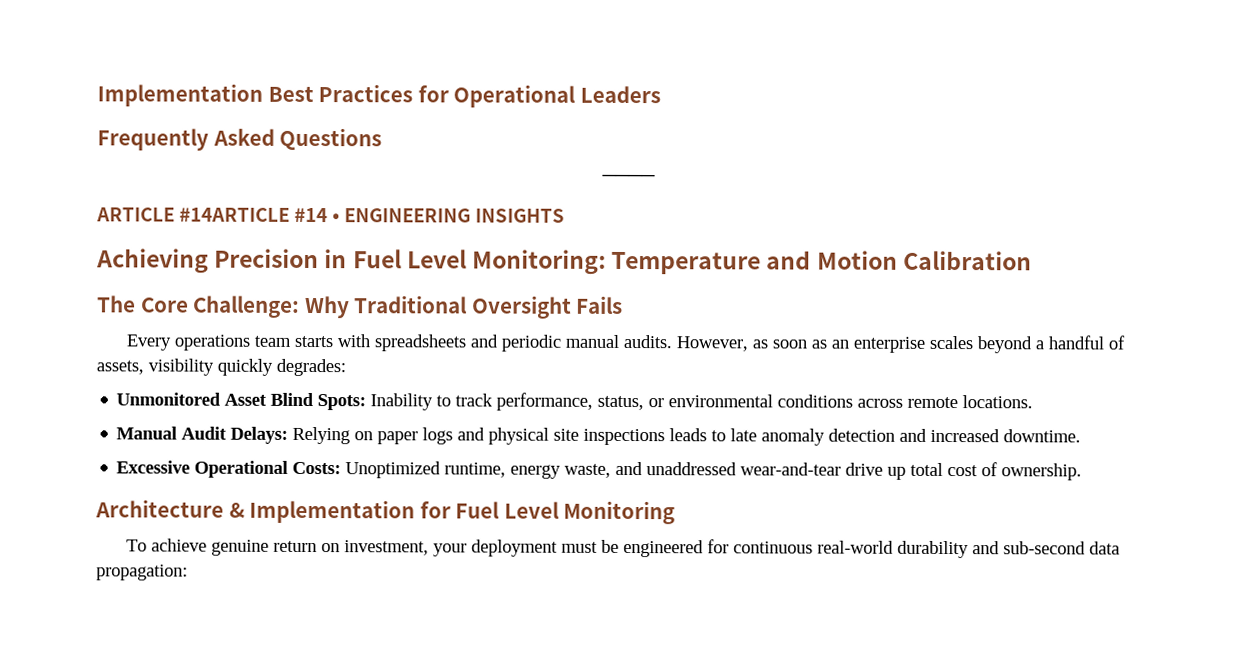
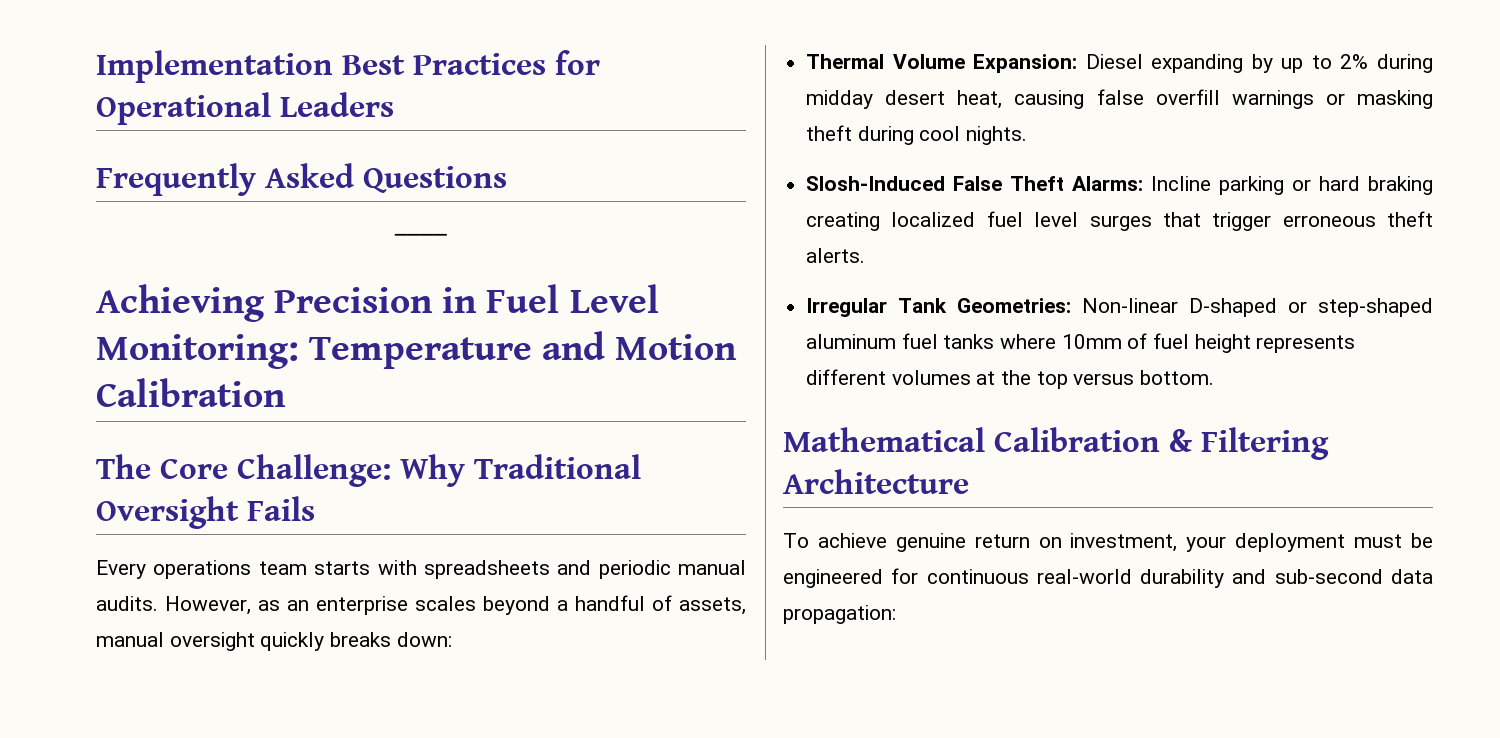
[96,207,565,223] // ARTICLE #14ARTICLE #14 • ENGINEERING INSIGHTS -> (447, 237) none
[772,339,828,349] soon as -> (280, 605) none
[148,358,346,377] [116,392,1034,411] [116,426,1082,446] [116,460,1083,481] [95,499,676,525] visibility quickly degrades: // Unmonitored Asset Blind Spots: Inability to track performance, status, or environmental conditions across remote locations. // Manual Audit Delays: Relying on paper logs and physical site inspections leads to late anomaly detection and increased downtime. // Excessive Operational Costs: Unoptimized runtime, energy waste, and unaddressed wear-and-tear drive up total cost of ownership. // Architecture & Implementation for Fuel Level Monitoring -> [96,632,452,651] [806,54,1433,73] [806,89,1433,109] [806,125,1028,145] [806,176,1433,195] [806,211,1433,231] [806,248,866,263] [806,298,1433,317] [806,333,1356,353] [806,369,1215,389] [783,427,1329,460] [783,469,969,494] manual oversight quickly breaks down: // Thermal Volume Expansion: Diesel expanding by up to 2% during midday desert heat, causing false overfill warnings or masking theft during cool nights. // Slosh-Induced False Theft Alarms: Incline parking or hard braking creating localized fuel level surges that trigger erroneous theft alerts. // Irregular Tank Geometries: Non-linear D-shaped or step-shaped aluminum fuel tanks where 10mm of fuel height represents different volumes at the top versus bottom. // Mathematical Calibration & Filtering Architecture

